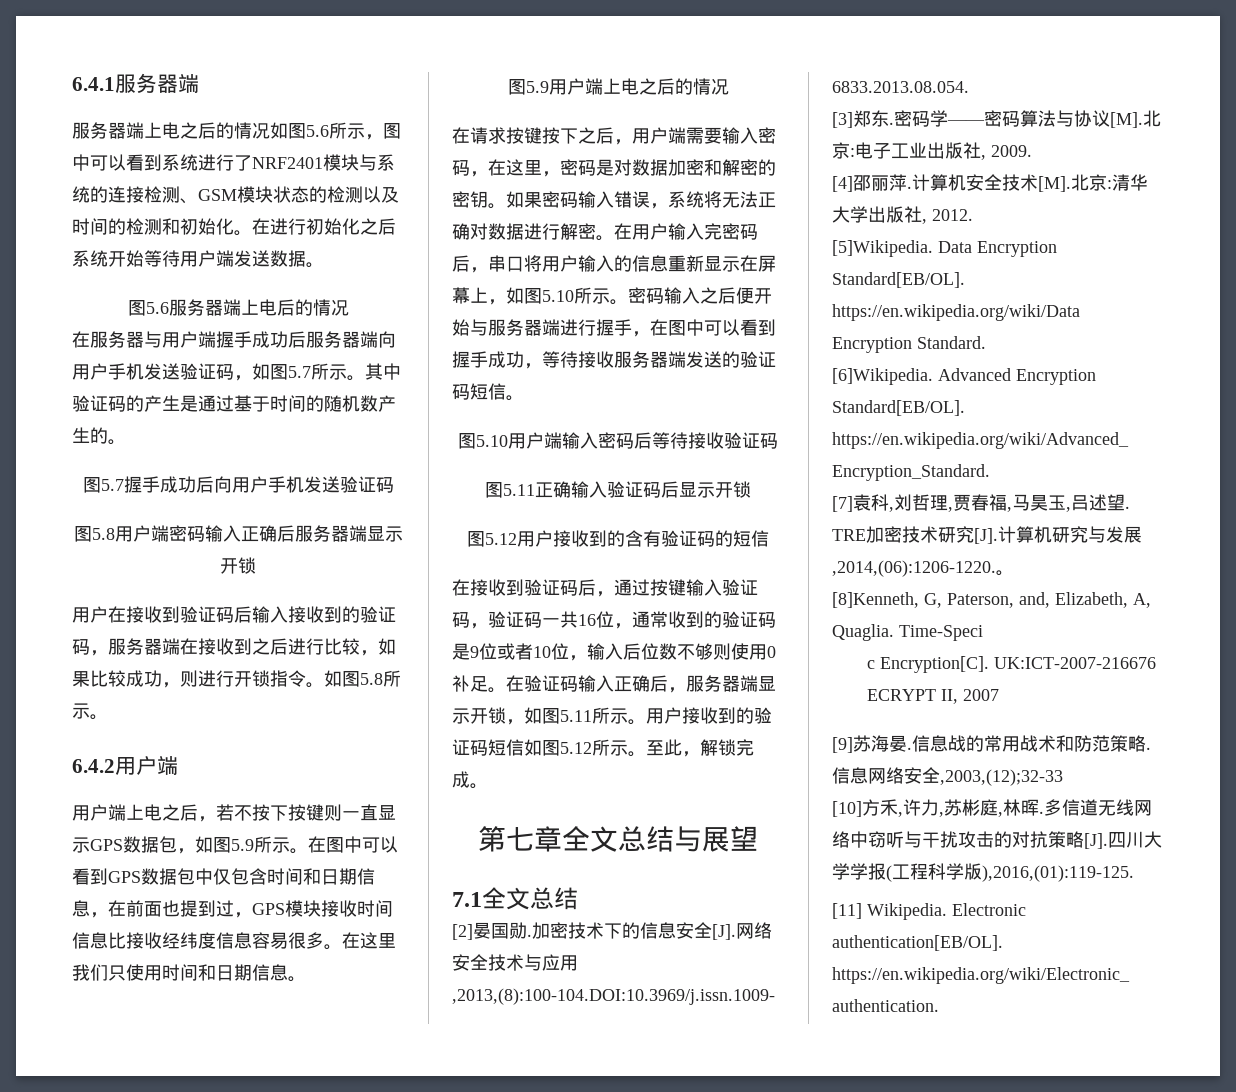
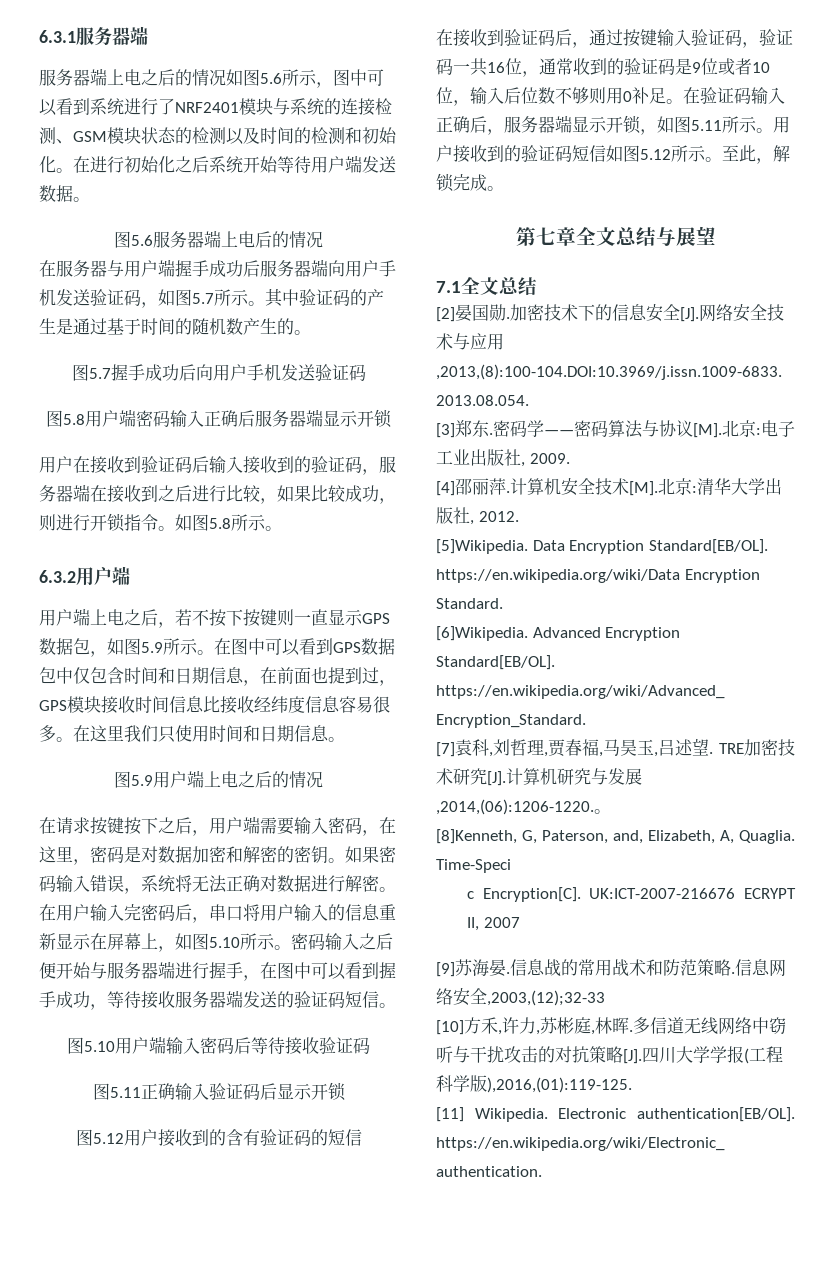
[72,77,115,91] 6.4.1 -> [39,30,76,43] 6.3.1
[72,759,115,773] 6.4.2 -> [39,570,76,583] 6.3.2
[731,643,749,660] 使 -> (606, 95) none

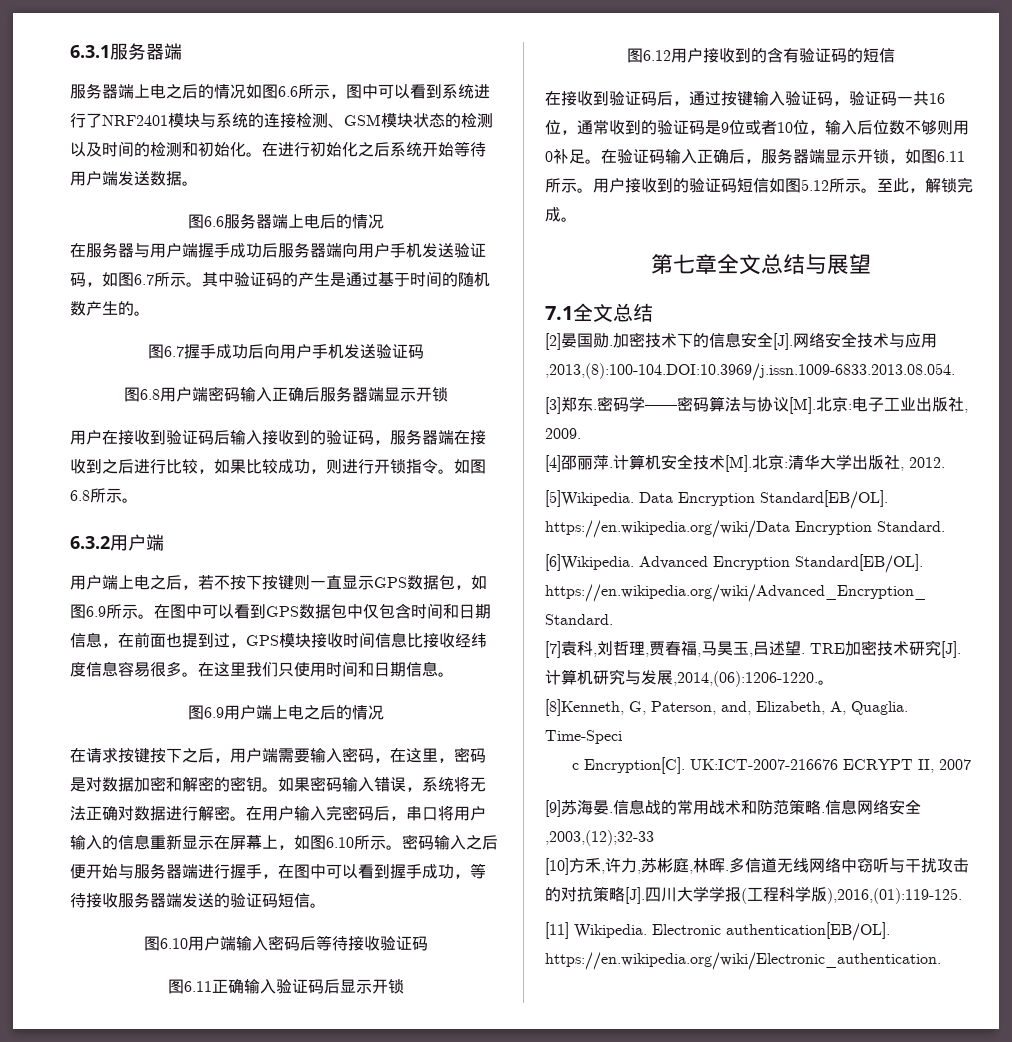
[260,73,282,84] 5.6 -> [278,86,298,97] 6.6
[131,235,153,246] 5.6 -> [203,216,224,227] 6.6
[192,293,214,304] 5.7 -> [134,274,154,285] 6.7
[88,368,111,379] 5.7 -> [163,346,184,357] 6.7
[63,414,85,425] 5.8 -> [139,389,160,400] 6.8
[209,518,231,529] 5.8 -> [70,490,90,501] 6.8
[141,642,163,653] 5.9 -> [86,606,106,617] 6.9
[131,775,153,786] 5.9 -> [203,707,224,718] 6.9
[209,937,240,948] 5.10 -> [326,837,354,848] 6.10
[84,1041,115,1052] 5.10 -> [159,938,188,949] 6.10
[109,1087,141,1098] 5.11 -> [183,981,212,992] 6.11
[92,1133,124,1144] 5.12 -> [642,50,671,61] 6.12
[691,120,722,131] 5.11 -> [937,151,965,162] 6.11

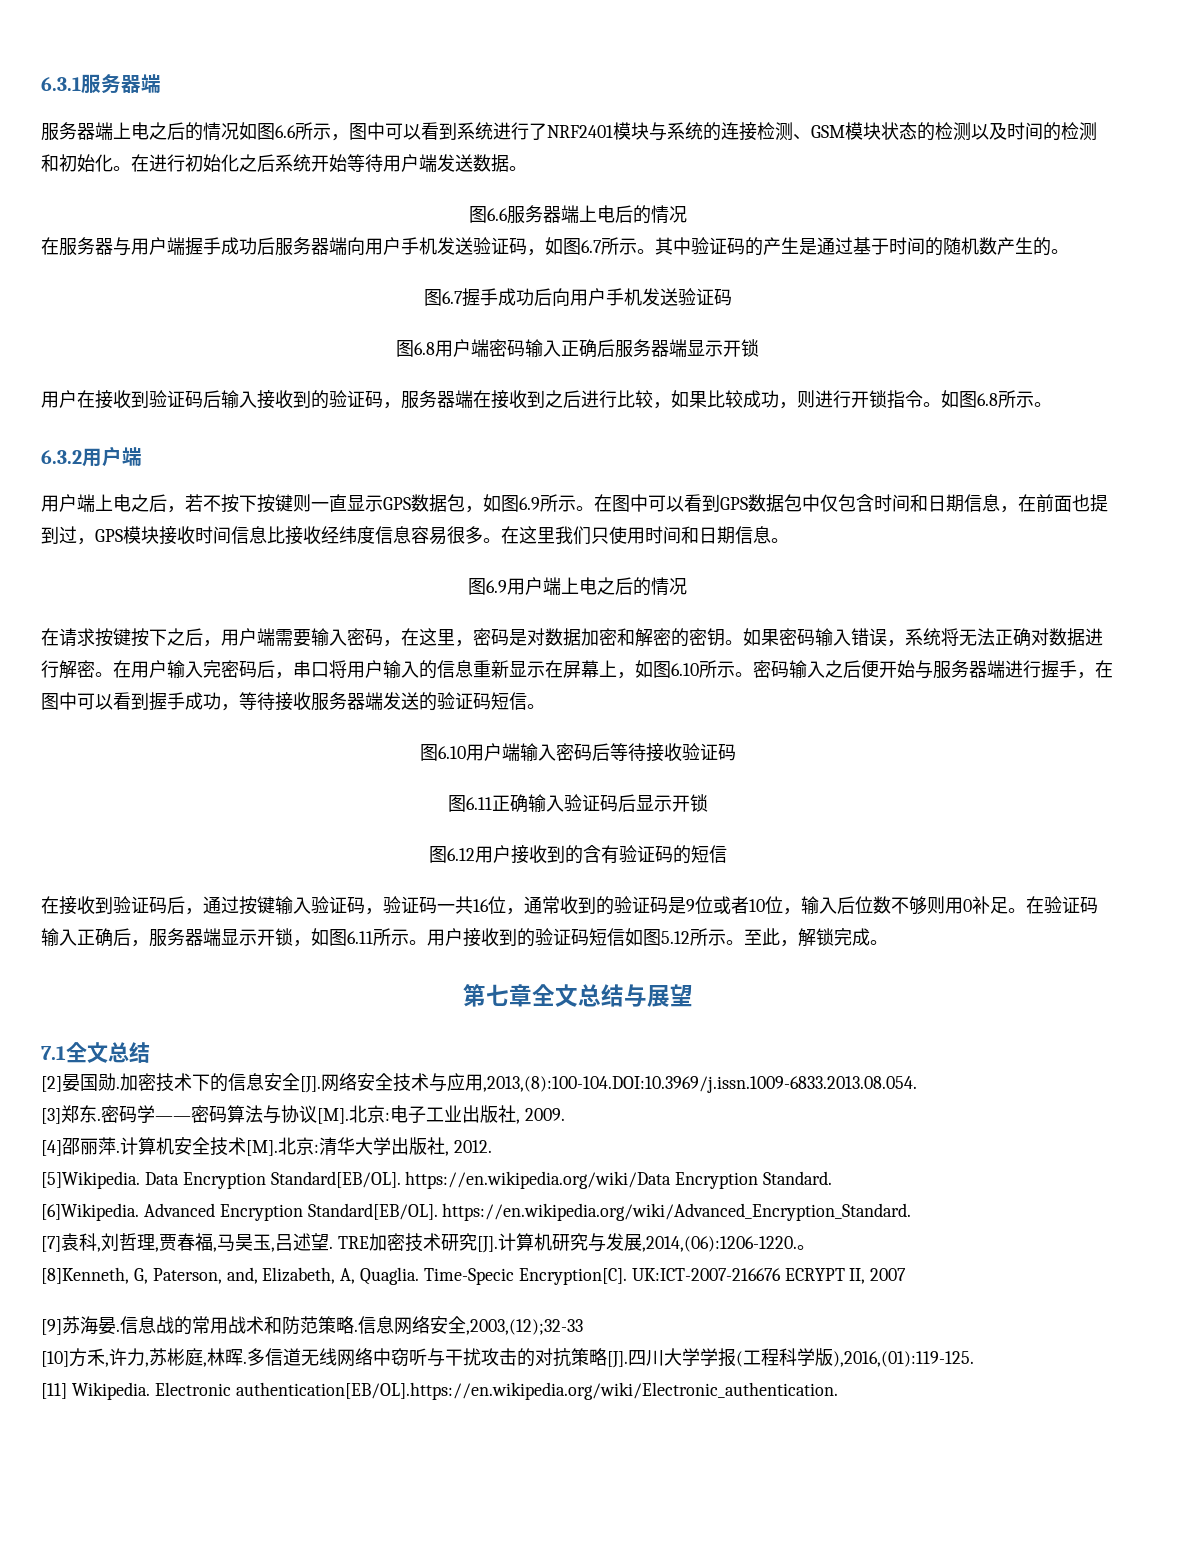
[545,730,622,744] [572,763,580,770] Time-Speci // c -> [424,1268,515,1285] Time-Specic
[726,922,890,941] [545,952,941,970] authentication[EB/OL]. https://en.wikipedia.org/wiki/Electronic_authentication. -> [235,1382,838,1400] authentication[EB/OL].https://en.wikipedia.org/wiki/Electronic_authentication.

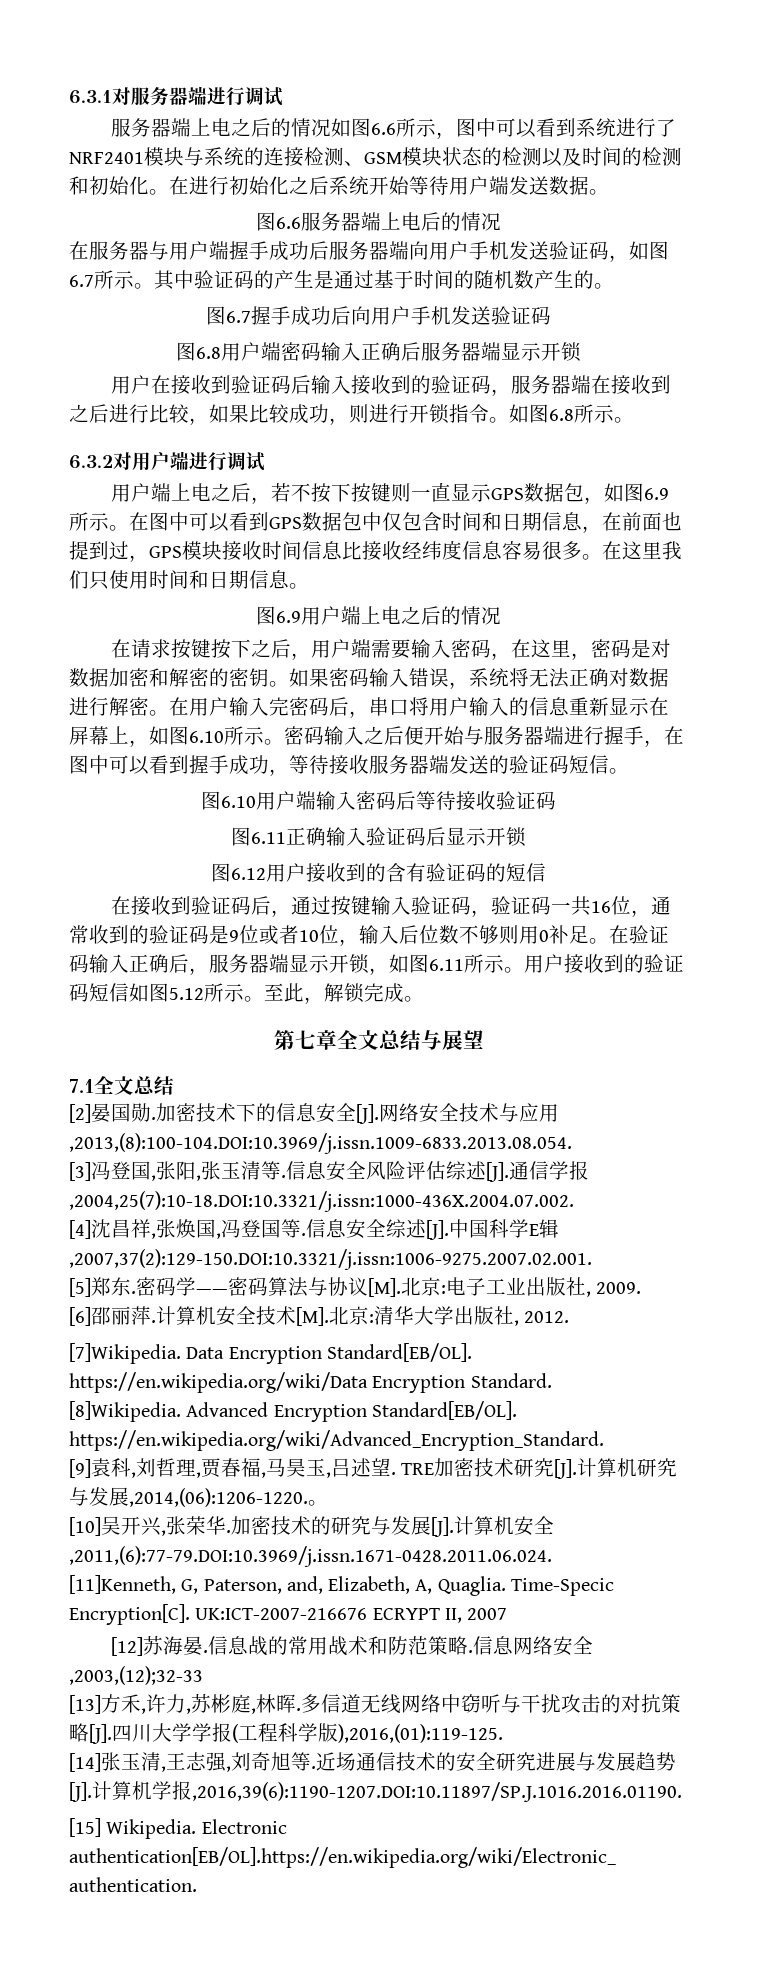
[81,74,161,94] 服务器端 -> [112,86,283,106] 对服务器端进行调试
[82,446,142,467] 用户端 -> [113,451,265,471] 对用户端进行调试
(61, 1116) none -> [91,1161,589,1182] [69,1191,574,1212] [69,1219,559,1240] [69,1249,592,1270] [69,1278,91,1297] 冯登国,张阳,张玉清等.信息安全风险评估综述[J].通信学报,2004,25(7):10-18.DOI:10.3321/j.issn:1000-436X.2004.07.002. // [4]沈昌祥,张焕国,冯登国等.信息安全综述[J].中国科学E辑,2007,37(2):129-150.DOI:10.3321/j.issn:1006-9275.2007.02.001. // [5]
[41,1140,62,1156] [4] -> [69,1307,91,1326] [6]
[41,1171,140,1189] [5]Wikipedia. -> [69,1343,181,1364] [7]Wikipedia.
[41,1203,139,1221] [6]Wikipedia. -> [69,1401,181,1422] [8]Wikipedia.
[41,1236,61,1252] [7] -> [69,1459,91,1478] [9]
[41,1267,129,1284] [8]Kenneth, -> [69,1516,554,1537] [69,1546,552,1567] [69,1575,176,1594] [10]吴开兴,张荣华.加密技术的研究与发展[J].计算机安全,2011,(6):77-79.DOI:10.3969/j.issn.1671-0428.2011.06.024. // [11]Kenneth,
[41,1319,62,1335] [9] -> [110,1637,143,1656] [12]
[41,1351,69,1367] [10] -> [69,1695,101,1714] [13]
[41,1383,67,1399] [11] -> [69,1752,676,1772] [69,1781,682,1802] [69,1818,101,1837] [14]张玉清,王志强,刘奇旭等.近场通信技术的安全研究进展与发展趋势[J].计算机学报,2016,39(6):1190-1207.DOI:10.11897/SP.J.1016.2016.01190. // [15]

